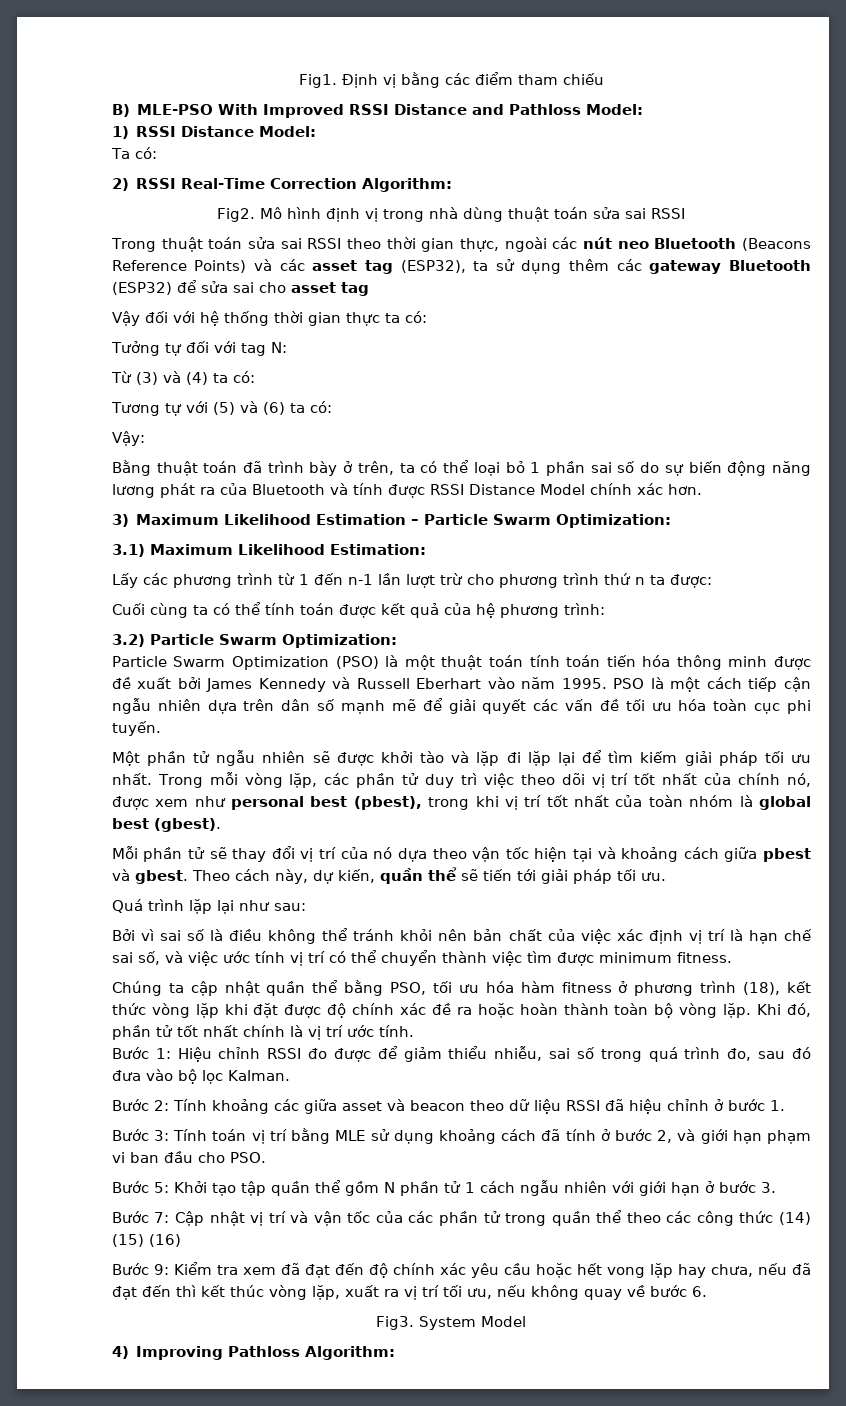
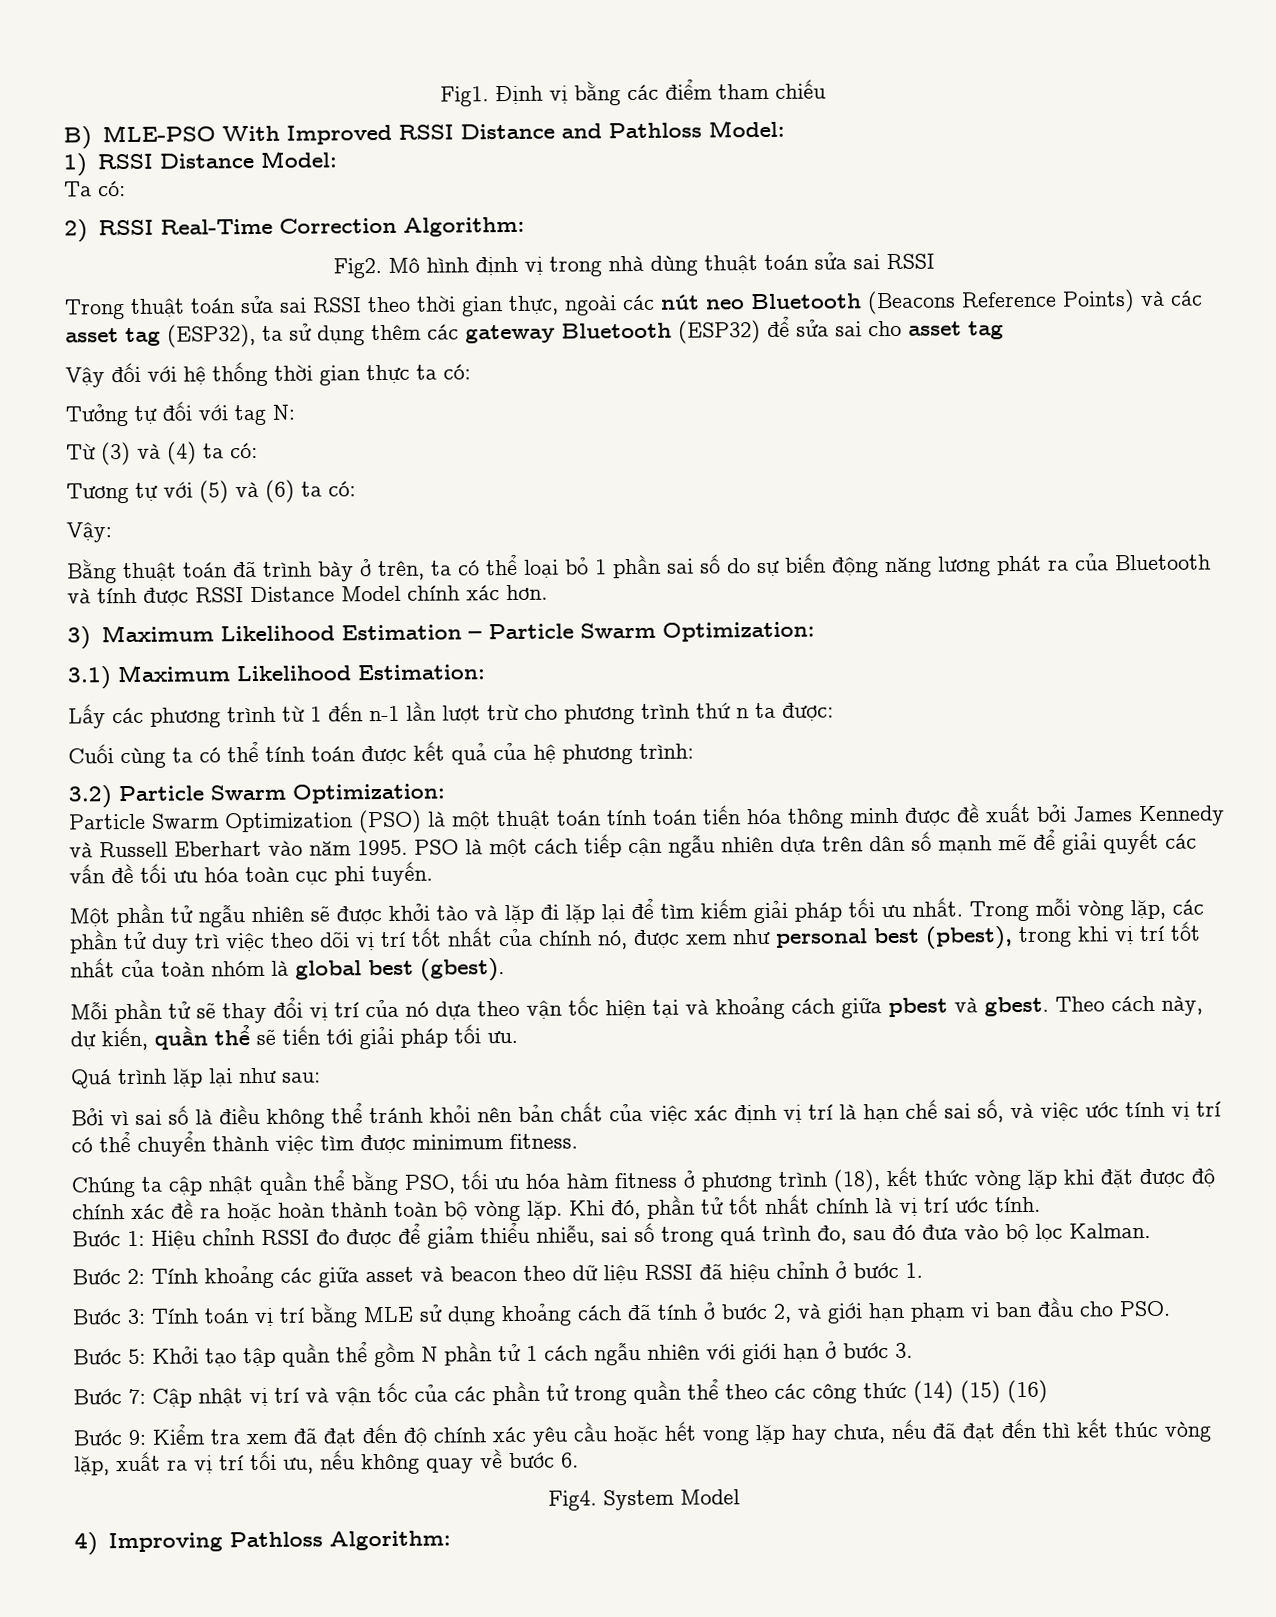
[376,1316,415,1330] Fig3. -> [547,1490,597,1511] Fig4.

